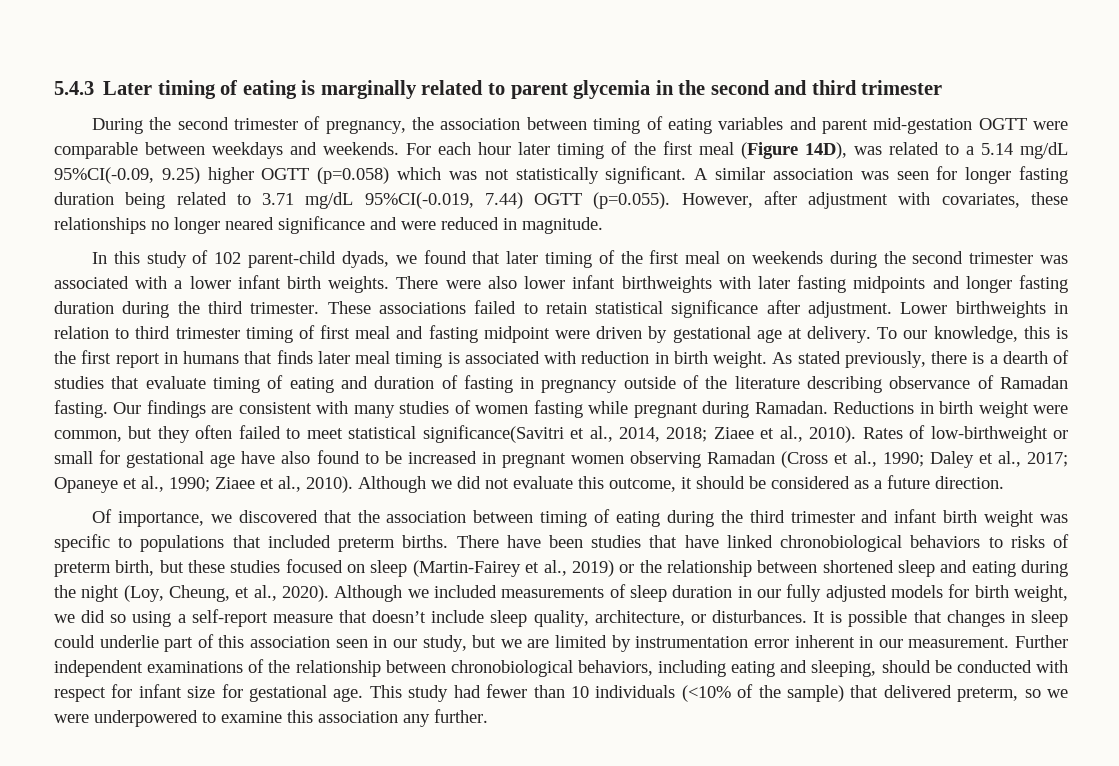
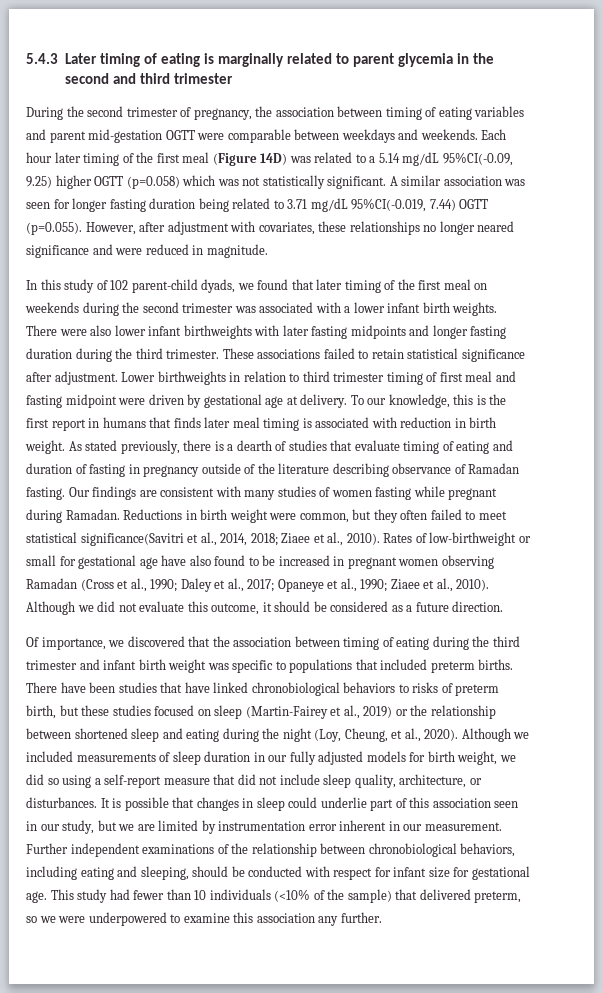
[406,142,472,155] For each -> [481,129,507,140] Each
[804,142,847,159] 14D), -> [260,153,288,165] 14D)
[372,610,427,623] doesn’t -> [237,774,278,785] did not

